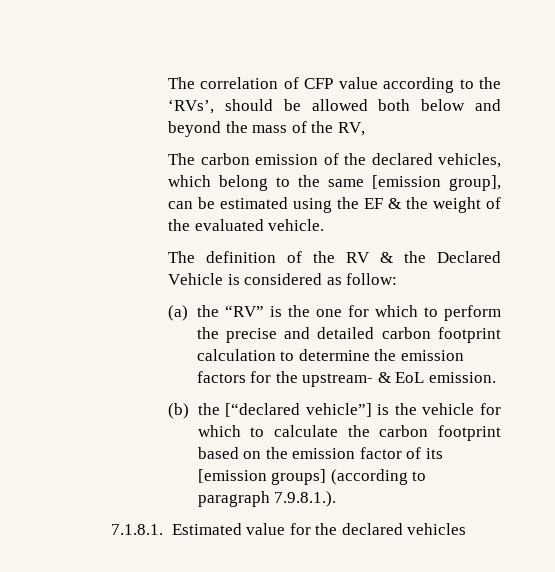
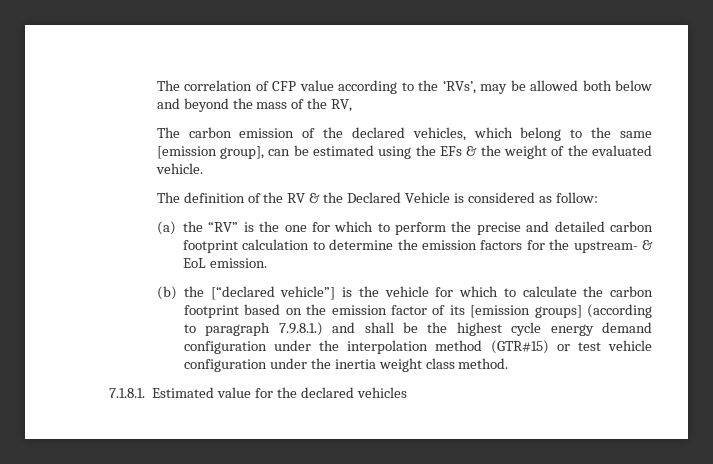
[224,99,273,111] should -> [480,84,508,94] may
[364,198,384,209] EF -> [440,146,463,156] EFs
[274,491,337,507] 7.9.8.1.). -> [278,322,653,336] [183,340,652,354] [183,358,509,372] 7.9.8.1.) and shall be the highest cycle energy demand configuration under the interpolation method (GTR#15) or test vehicle configuration under the inertia weight class method.

